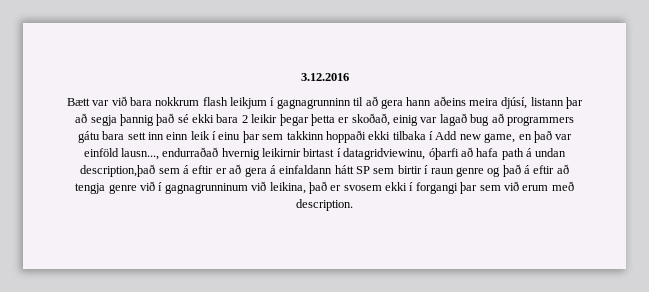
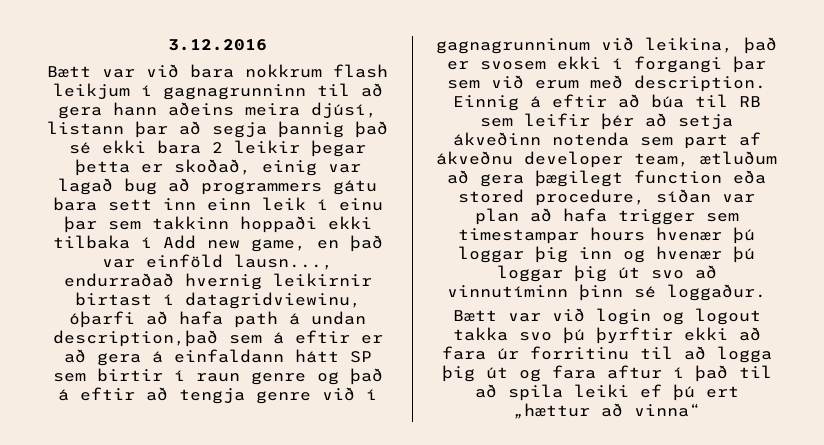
(353, 205) none -> [452,94,761,111] [480,113,733,130] [452,132,761,149] [436,151,777,168] [447,170,766,187] [458,189,755,206] [474,208,739,225] [458,227,755,244] [458,246,755,263] [496,265,717,282] [447,284,766,301] [452,308,761,325] [452,327,761,344] [441,346,772,363] [441,365,772,382] [474,384,739,401] [513,403,700,419] Einnig á eftir að búa til RB sem leifir þér að setja ákveðinn notenda sem part af ákveðnu developer team, ætluðum að gera þægilegt function eða stored procedure, síðan var plan að hafa trigger sem timestampar hours hvenær þú loggar þig inn og hvenær þú loggar þig út svo að vinnutíminn þinn sé loggaður. // Bætt var við login og logout takka svo þú þyrftir ekki að fara úr forritinu til að logga þig út og fara aftur í það til að spila leiki ef þú ert „hættur að vinna“

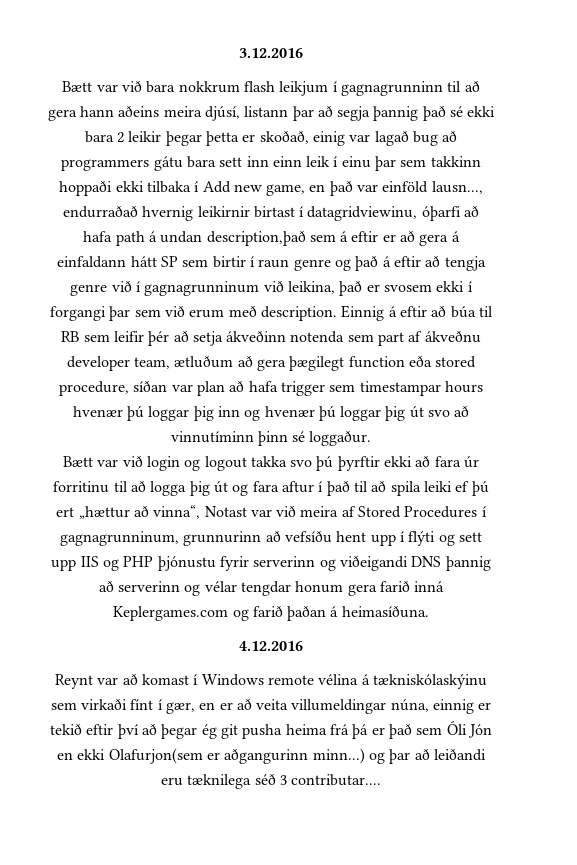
[634,403,700,417] vinna“ -> [153,505,487,519] [60,531,482,546] [51,556,491,571] [98,581,445,596] [113,606,429,621] [239,641,303,651] [55,674,487,689] [50,699,492,714] [50,721,492,739] [57,748,486,764] [160,774,382,789] vinna“, Notast var við meira af Stored Procedures í gagnagrunninum, grunnurinn að vefsíðu hent upp í flýti og sett upp IIS og PHP þjónustu fyrir serverinn og viðeigandi DNS þannig að serverinn og vélar tengdar honum gera farið inná Keplergames.com og farið þaðan á heimasíðuna. // 4.12.2016 // Reynt var að komast í Windows remote vélina á tækniskólaskýinu sem virkaði fínt í gær, en er að veita villumeldingar núna, einnig er tekið eftir því að þegar ég git pusha heima frá þá er það sem Óli Jón en ekki Olafurjon(sem er aðgangurinn minn...) og þar að leiðandi eru tæknilega séð 3 contributar....

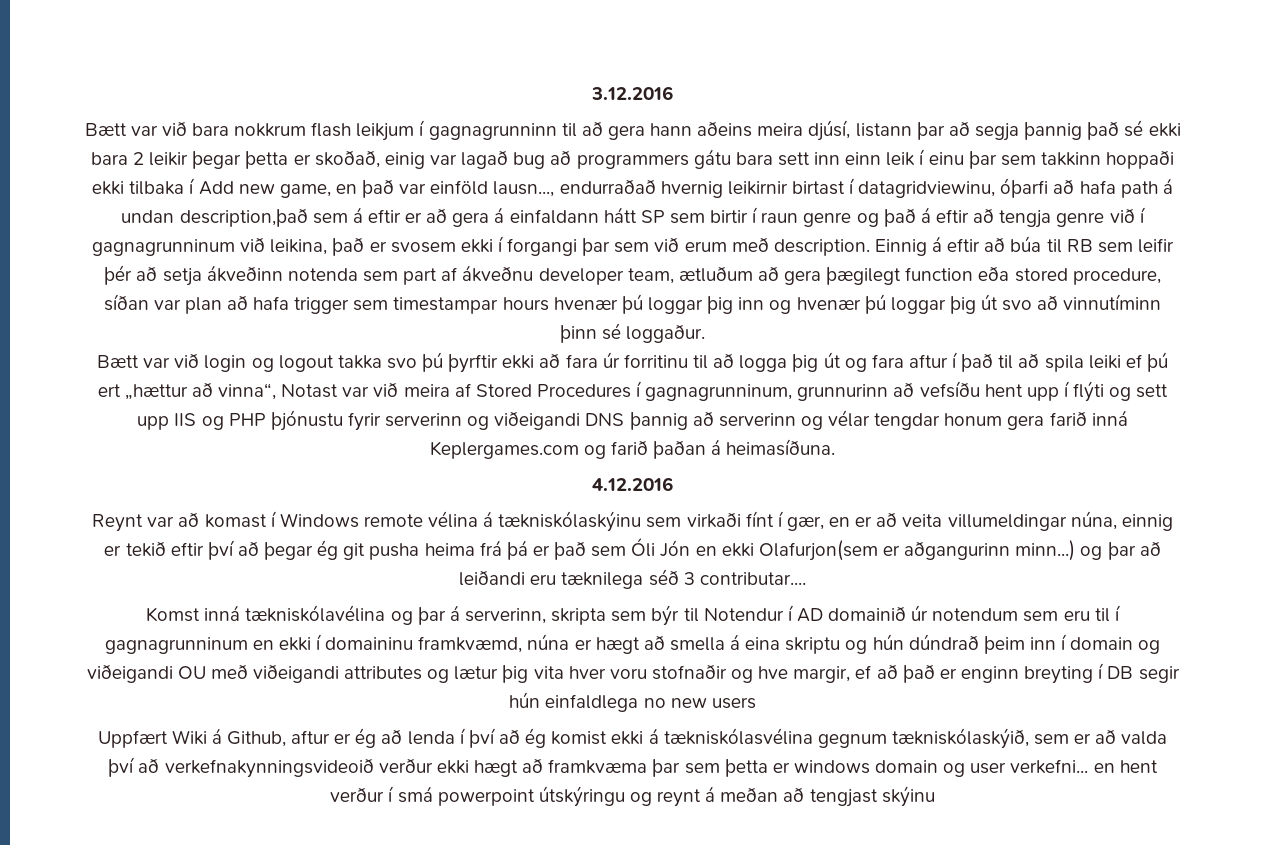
(382, 780) none -> [146,605,1121,626] [104,634,1161,654] [86,663,1180,684] [509,692,756,712] [97,728,1168,749] [108,757,1158,778] [330,786,935,807] // Komst inná tækniskólavélina og þar á serverinn, skripta sem býr til Notendur í AD domainið úr notendum sem eru til í gagnagrunninum en ekki í domaininu framkvæmd, núna er hægt að smella á eina skriptu og hún dúndrað þeim inn í domain og viðeigandi OU með viðeigandi attributes og lætur þig vita hver voru stofnaðir og hve margir, ef að það er enginn breyting í DB segir hún einfaldlega no new users // Uppfært Wiki á Github, aftur er ég að lenda í því að ég komist ekki á tækniskólasvélina gegnum tækniskólaskýið, sem er að valda því að verkefnakynningsvideoið verður ekki hægt að framkvæma þar sem þetta er windows domain og user verkefni... en hent verður í smá powerpoint útskýringu og reynt á meðan að tengjast skýinu

